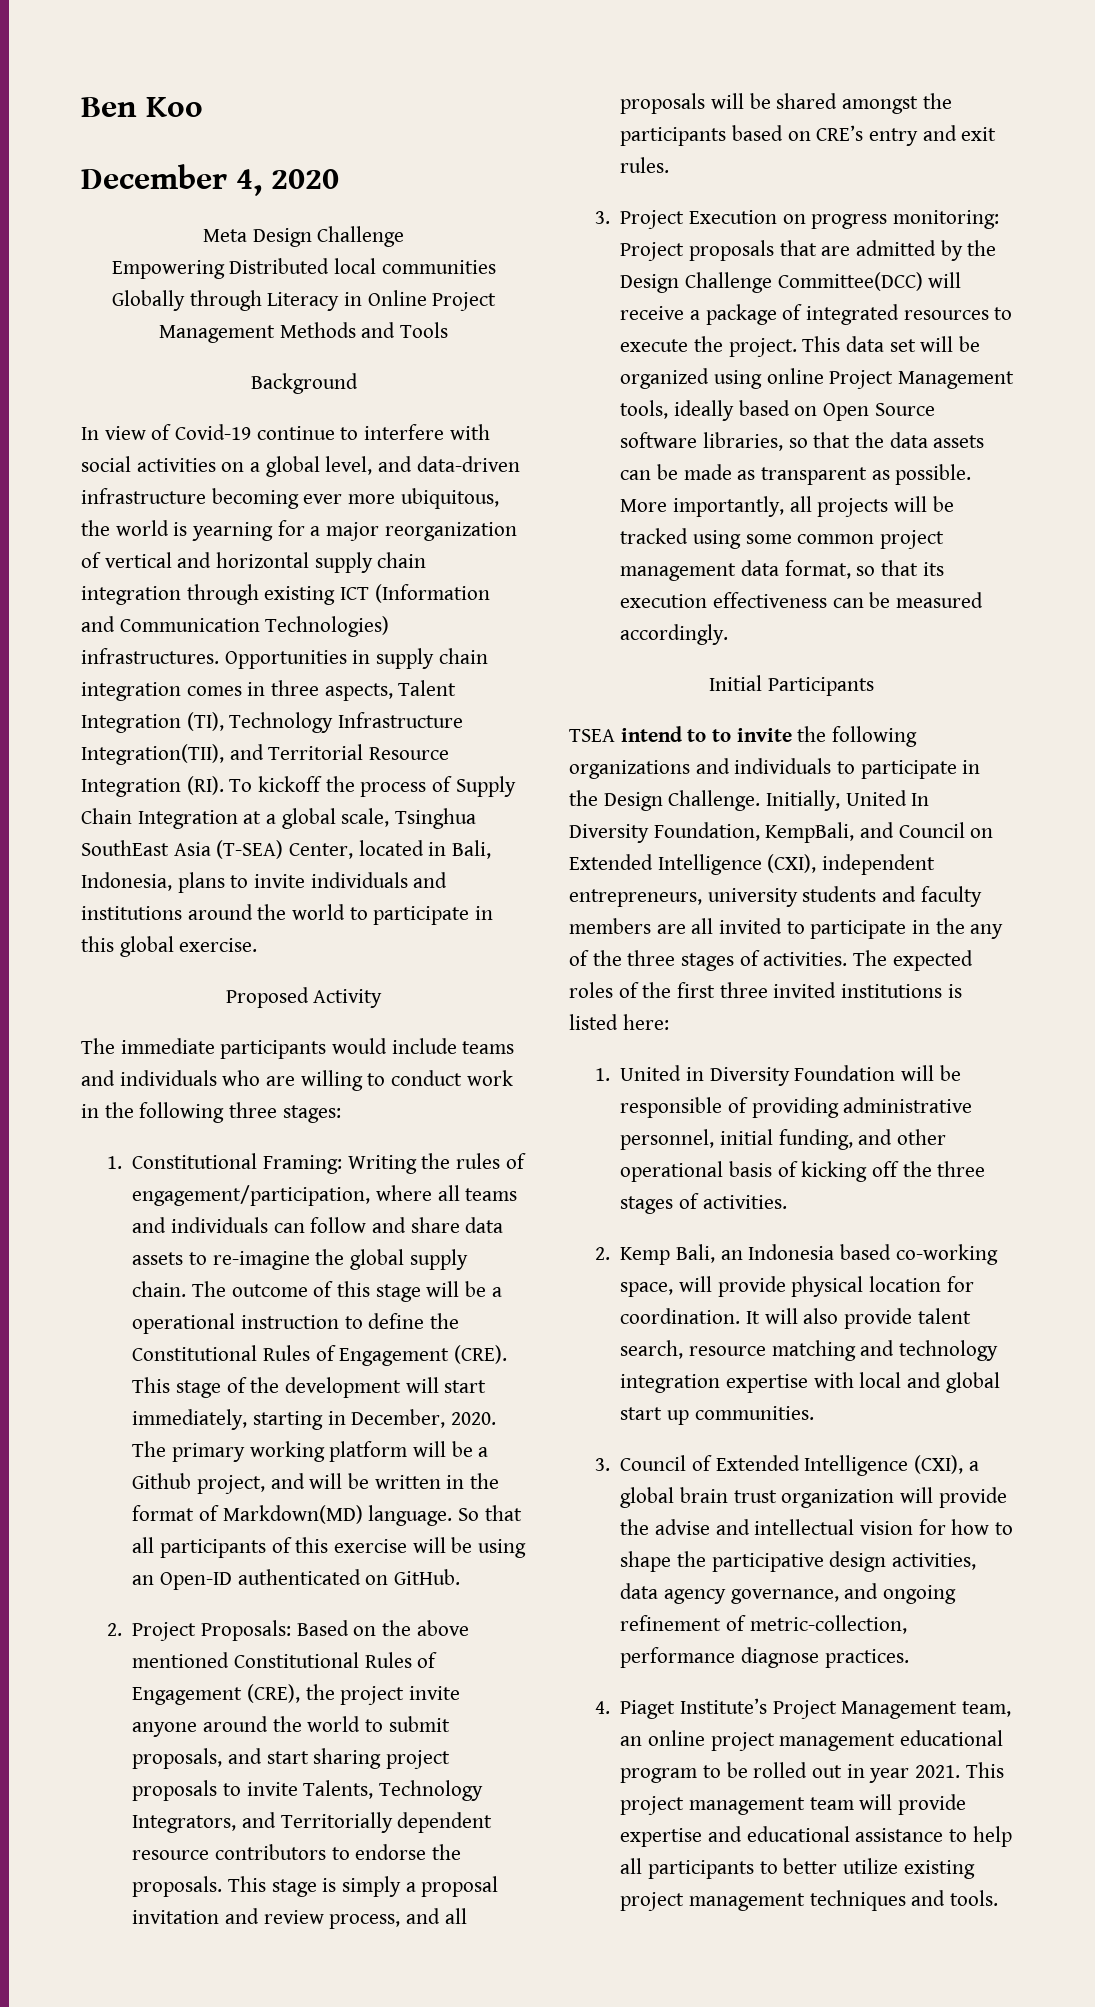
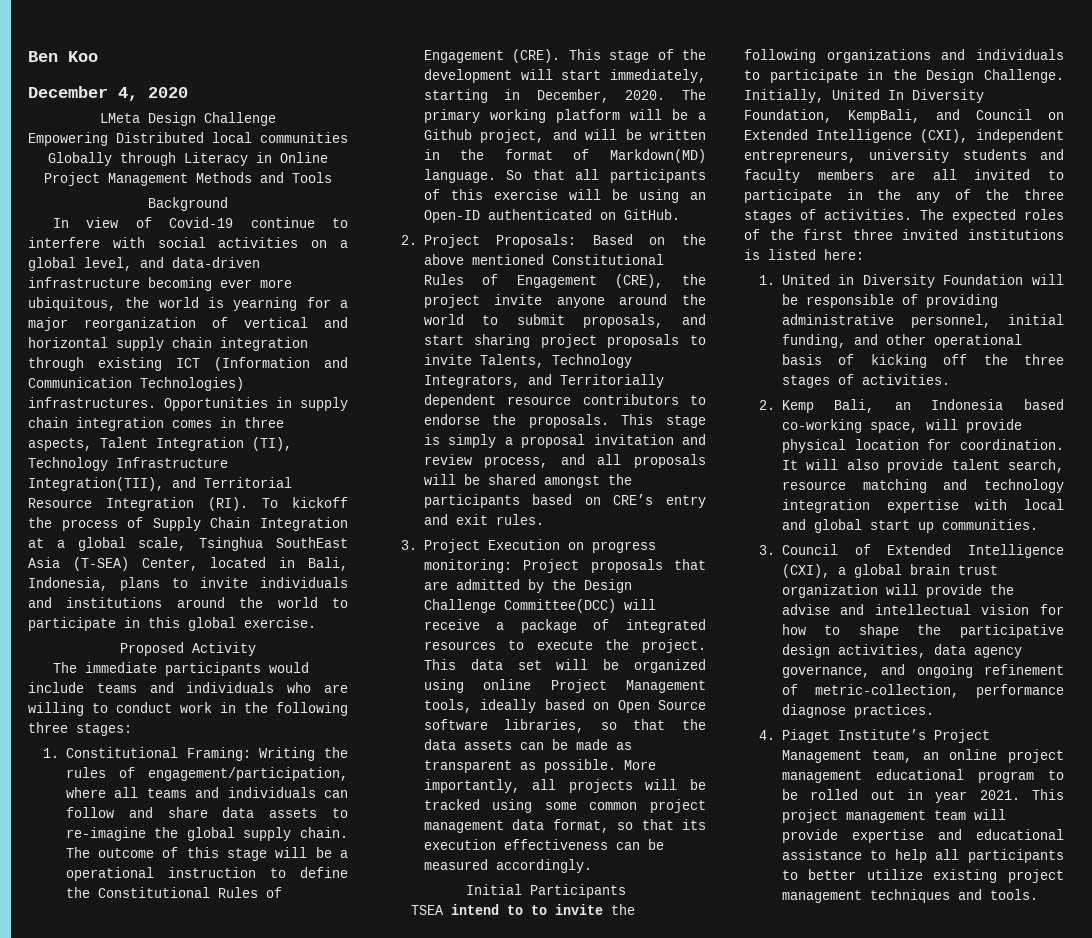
[202,229,247,242] Meta -> [100,113,140,123] LMeta

